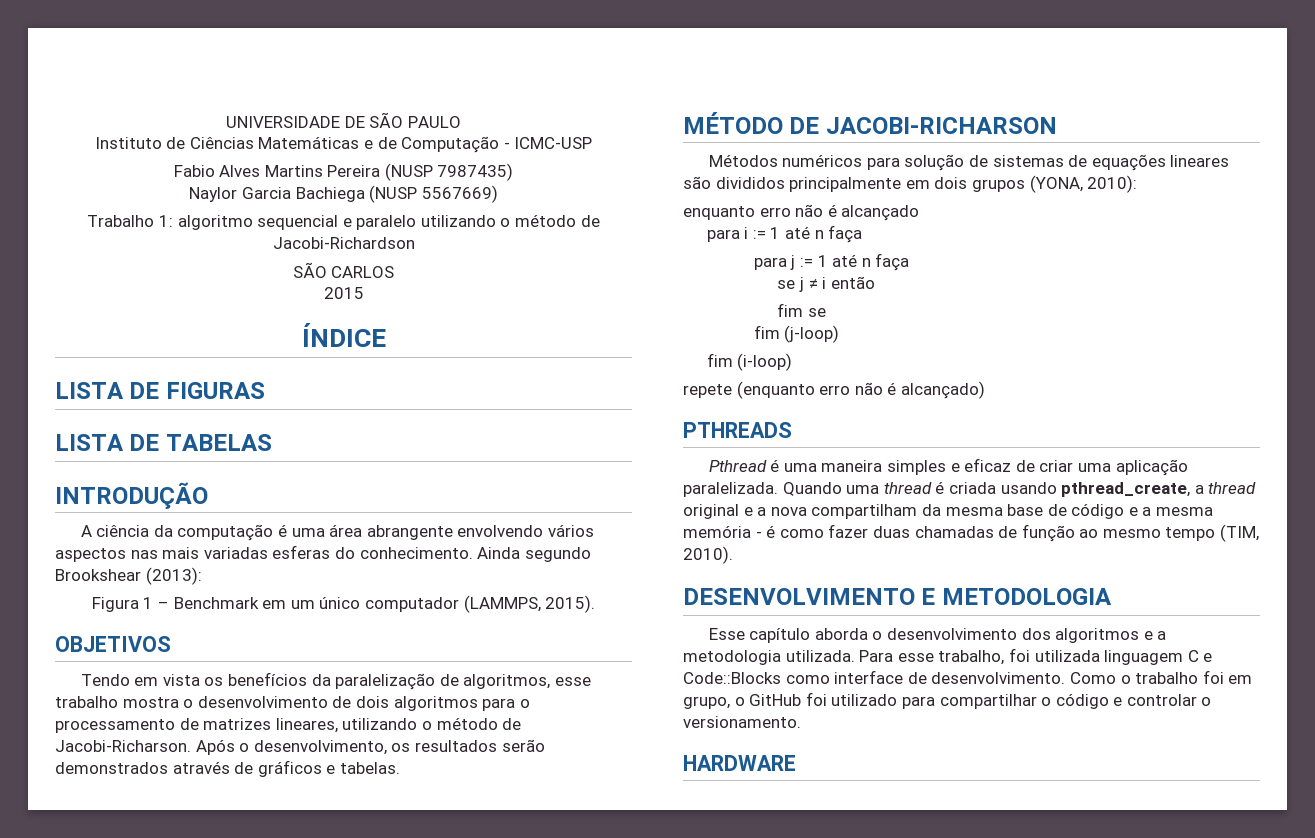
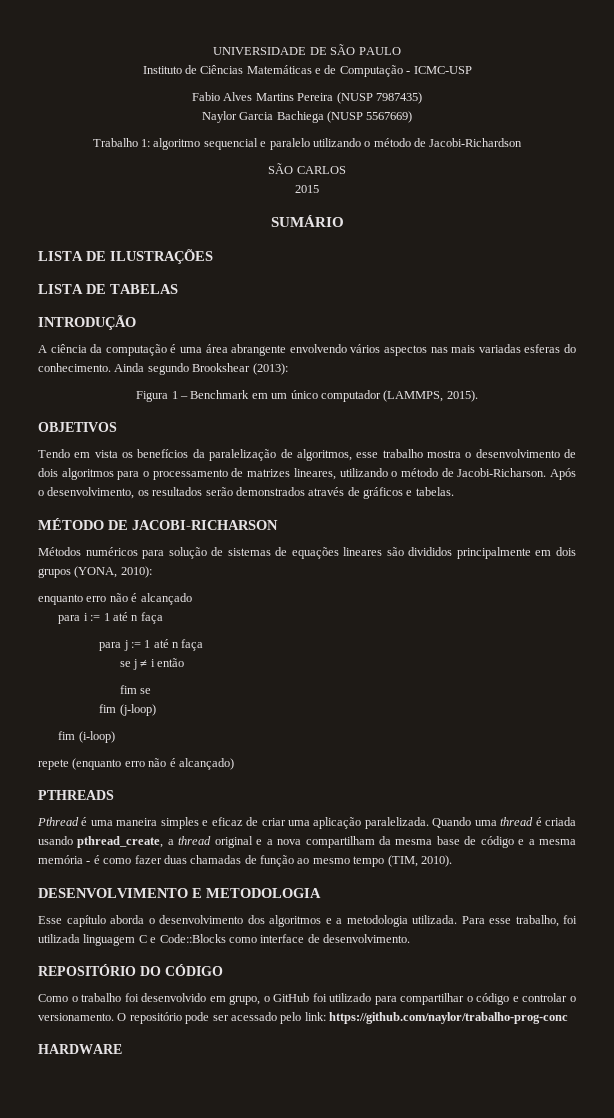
[301,323,386,347] [55,382,265,399] ÍNDICE // LISTA DE FIGURAS -> [270,215,344,227] [38,249,213,264] SUMÁRIO // LISTA DE ILUSTRAÇÕES
(1066, 678) none -> [38,964,223,976] // REPOSITÓRIO DO CÓDIGO //
(1224, 677) none -> [141,993,207,1002] desenvolvido
(801, 722) none -> [117,1012,568,1024] O repositório pode ser acessado pelo link: https://github.com/naylor/trabalho-prog-conc

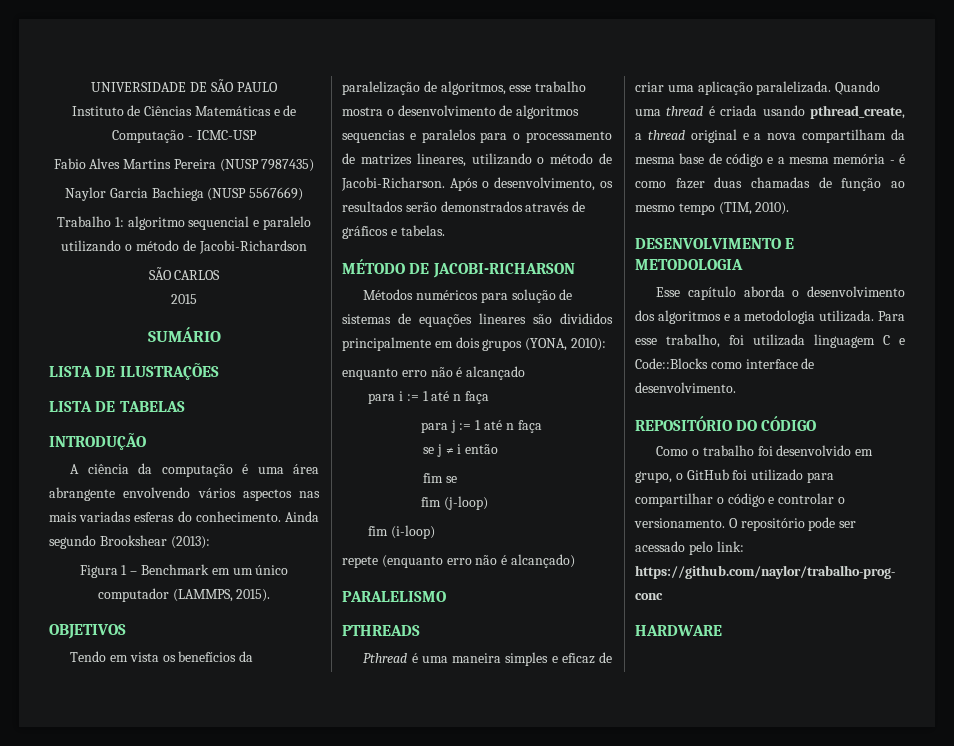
[38,468,114,480] dois algoritmos -> [516,105,580,119] [342,129,476,143] algoritmos sequencias e paralelos
(234, 764) none -> [342,591,446,602] // PARALELISMO

